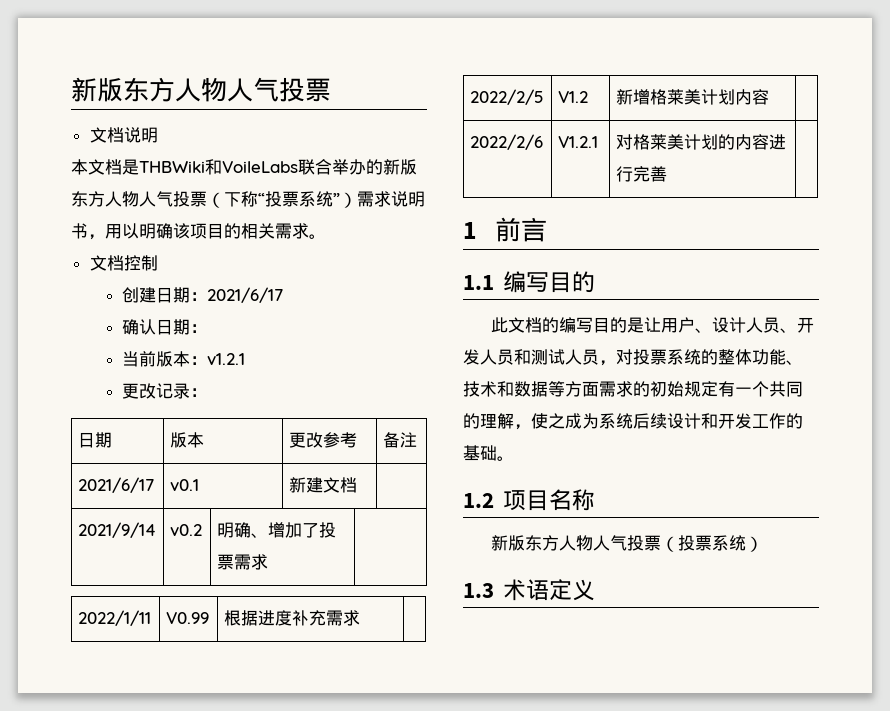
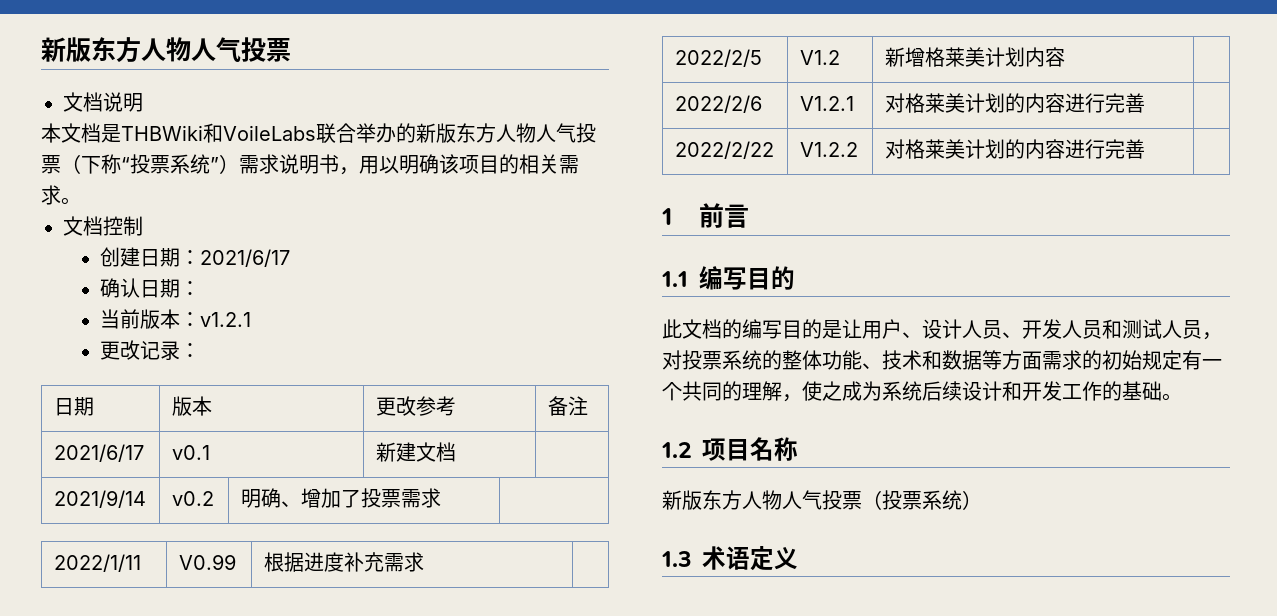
(667, 174) none -> [674,141,774,159] [799,142,858,157] [884,139,1145,159] // 2022/2/22 | V1.2.2 | 对格莱美计划的内容进行完善 |

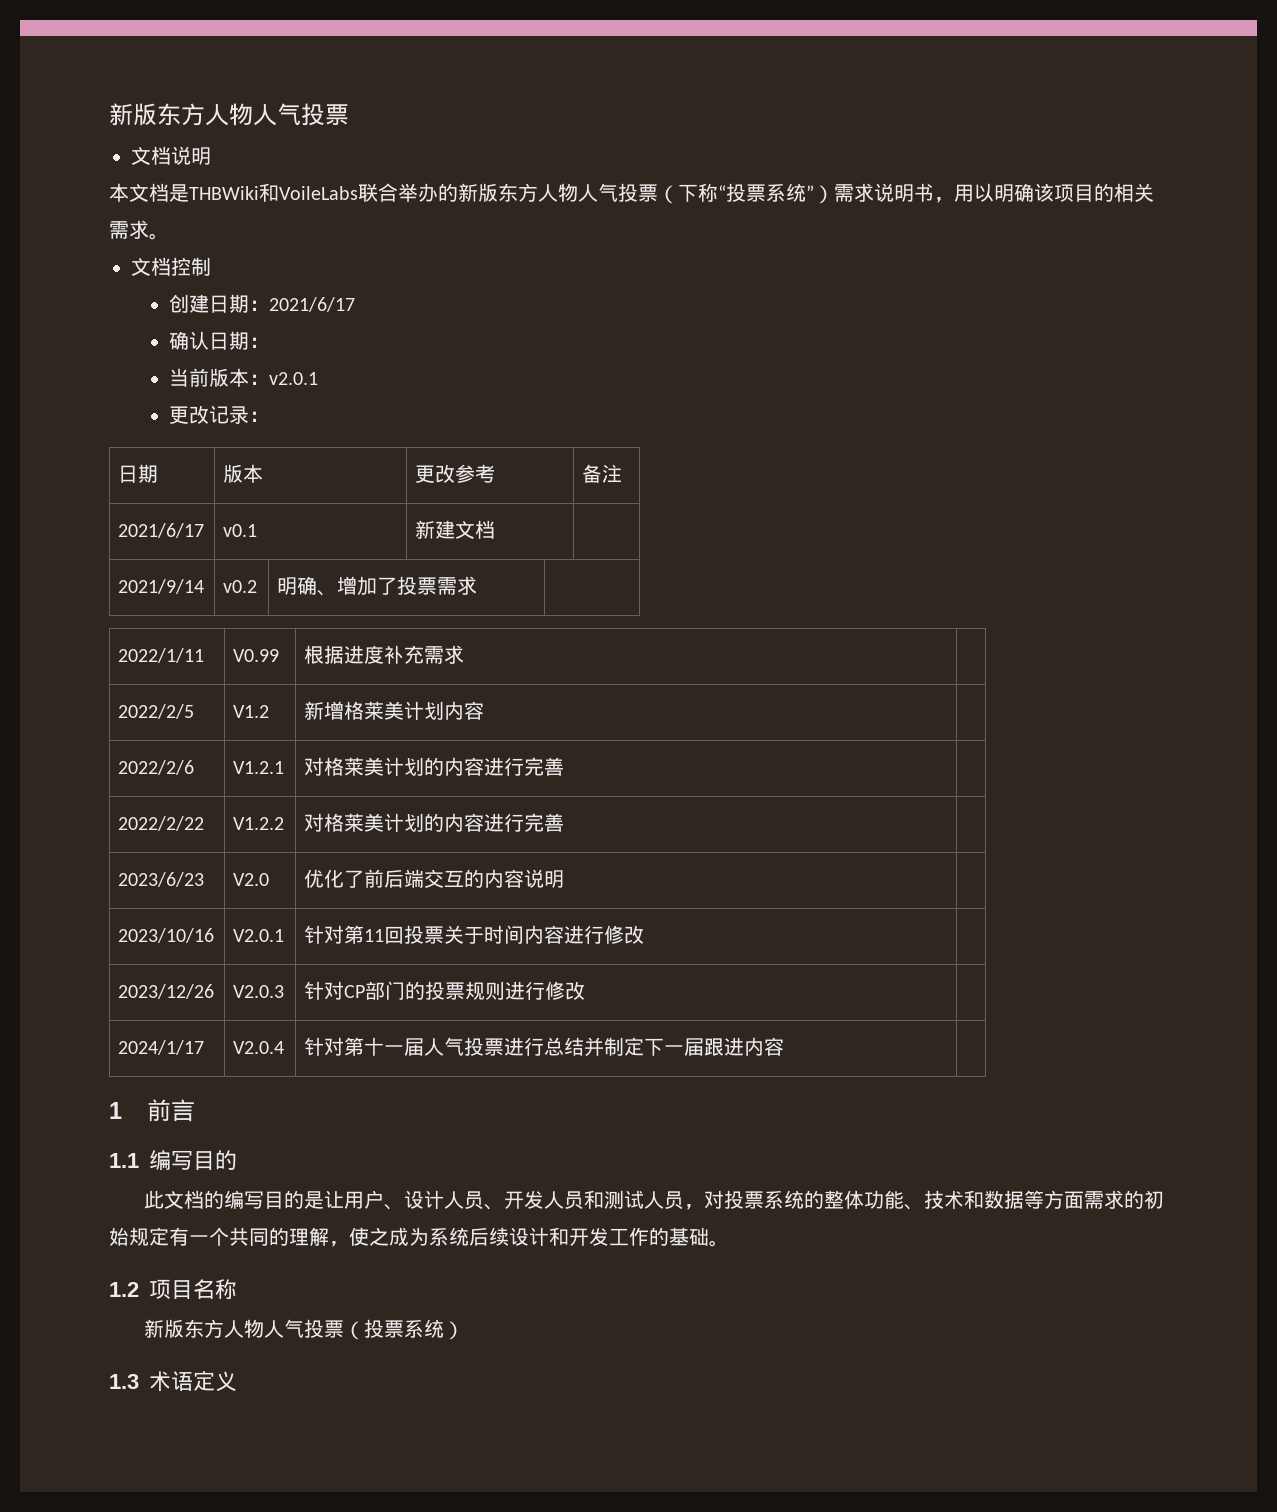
[200,312,252,327] v1.2.1 -> [269,372,319,385] v2.0.1
(1145, 149) none -> [118,872,205,887] [233,873,270,886] [304,869,565,888] [118,928,215,943] [233,929,285,942] [304,925,645,944] [118,984,215,999] [233,985,285,998] [304,981,586,1000] [118,1040,205,1055] [233,1041,285,1054] [304,1037,785,1057] // 2023/6/23 | V2.0 | 优化了前后端交互的内容说明 | // 2023/10/16 | V2.0.1 | 针对第11回投票关于时间内容进行修改 | // 2023/12/26 | V2.0.3 | 针对CP部门的投票规则进行修改 | // 2024/1/17 | V2.0.4 | 针对第十一届人气投票进行总结并制定下一届跟进内容 |

